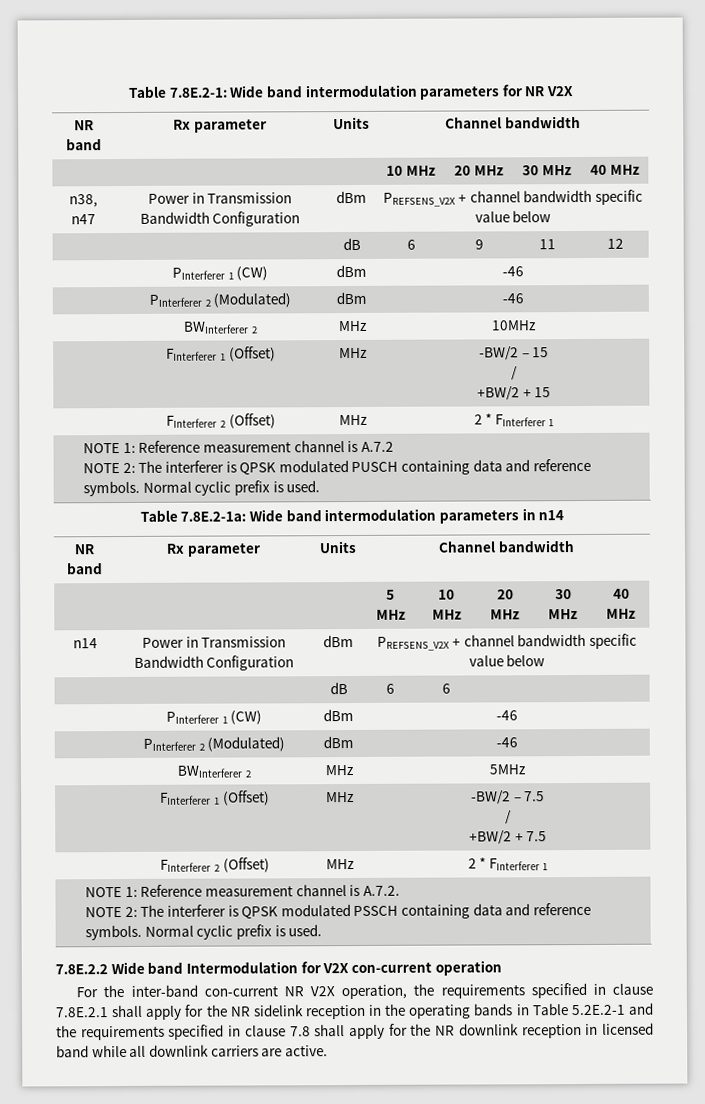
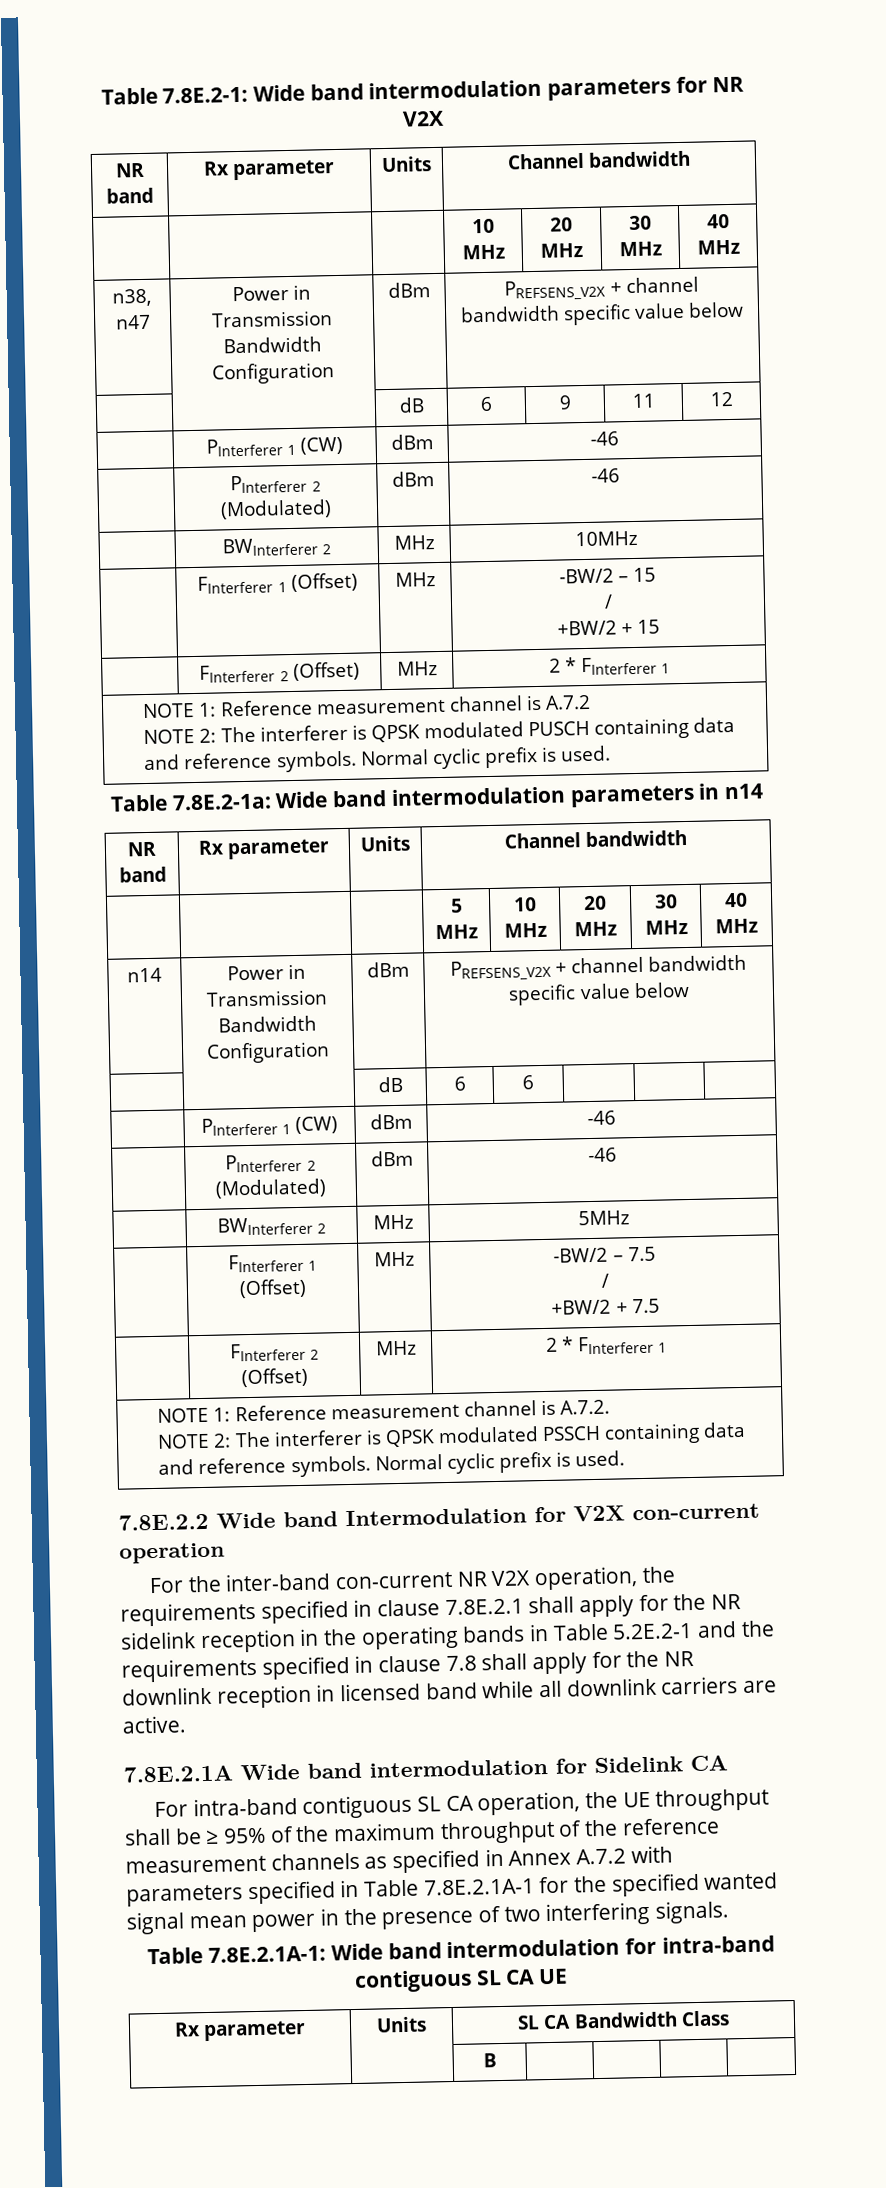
(328, 1051) none -> [123,1755,728,1783] [153,1788,770,1820] [124,1817,720,1846] [125,1845,673,1874] [126,1872,779,1907] [126,1900,730,1935] [146,1935,775,1965] [353,1968,569,1993] [173,2019,307,2042] [376,2016,427,2033] [517,2010,730,2030] [482,2053,497,2068] // 7.8E.2.1A Wide band intermodulation for Sidelink CA // For intra-band contiguous SL CA operation, the UE throughput shall be ≥ 95% of the maximum throughput of the reference measurement channels as specified in Annex A.7.2 with parameters specified in Table 7.8E.2.1A-1 for the specified wanted signal mean power in the presence of two interfering signals. // Table 7.8E.2.1A-1: Wide band intermodulation for intra-band contiguous SL CA UE // Rx parameter | Units | SL CA Bandwidth Class // | | B | | | |

